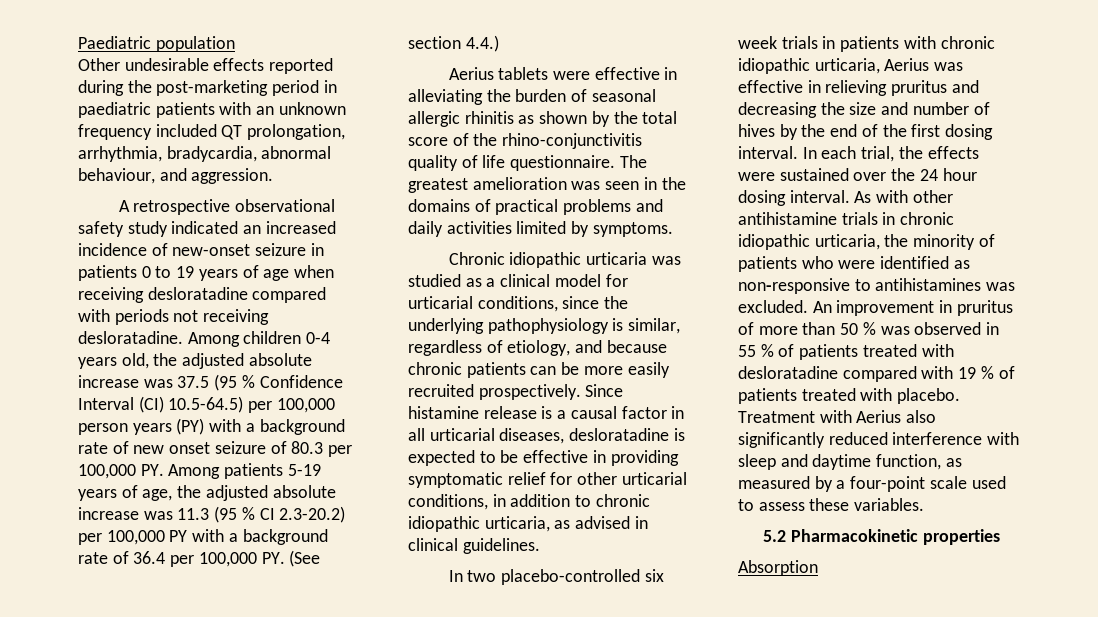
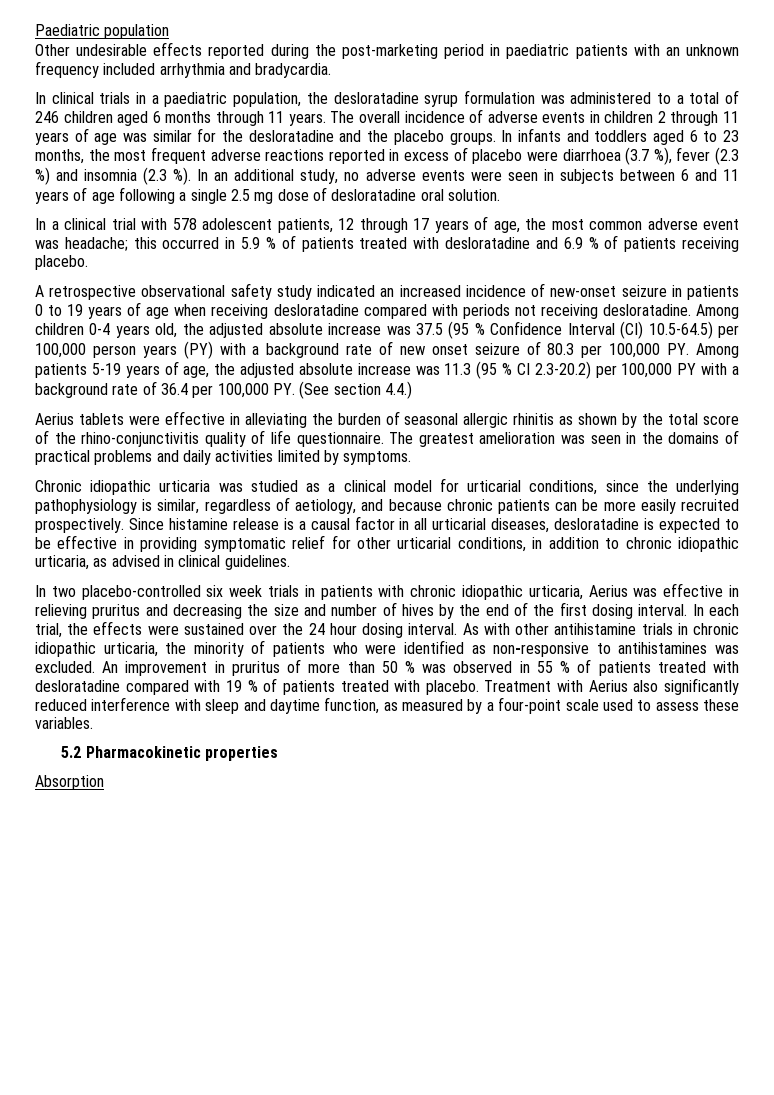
[221,124,346,140] [78,146,332,162] [78,168,274,184] QT prolongation, arrhythmia, bradycardia, abnormal behaviour, and aggression. -> [159,63,332,78] [35,90,739,107] [35,109,739,126] [35,128,740,145] [35,147,739,165] [35,167,739,185] [35,187,500,204] [35,216,739,233] [35,235,740,252] [35,255,88,270] arrhythmia and bradycardia. // In clinical trials in a paediatric population, the desloratadine syrup formulation was administered to a total of 246 children aged 6 months through 11 years. The overall incidence of adverse events in children 2 through 11 years of age was similar for the desloratadine and the placebo groups. In infants and toddlers aged 6 to 23 months, the most frequent adverse reactions reported in excess of placebo were diarrhoea (3.7 %), fever (2.3 %) and insomnia (2.3 %). In an additional study, no adverse events were seen in subjects between 6 and 11 years of age following a single 2.5 mg dose of desloratadine oral solution. // In a clinical trial with 578 adolescent patients, 12 through 17 years of age, the most common adverse event was headache; this occurred in 5.9 % of patients treated with desloratadine and 6.9 % of patients receiving placebo.
[507,340,571,356] etiology, -> [295,499,357,514] aetiology,

